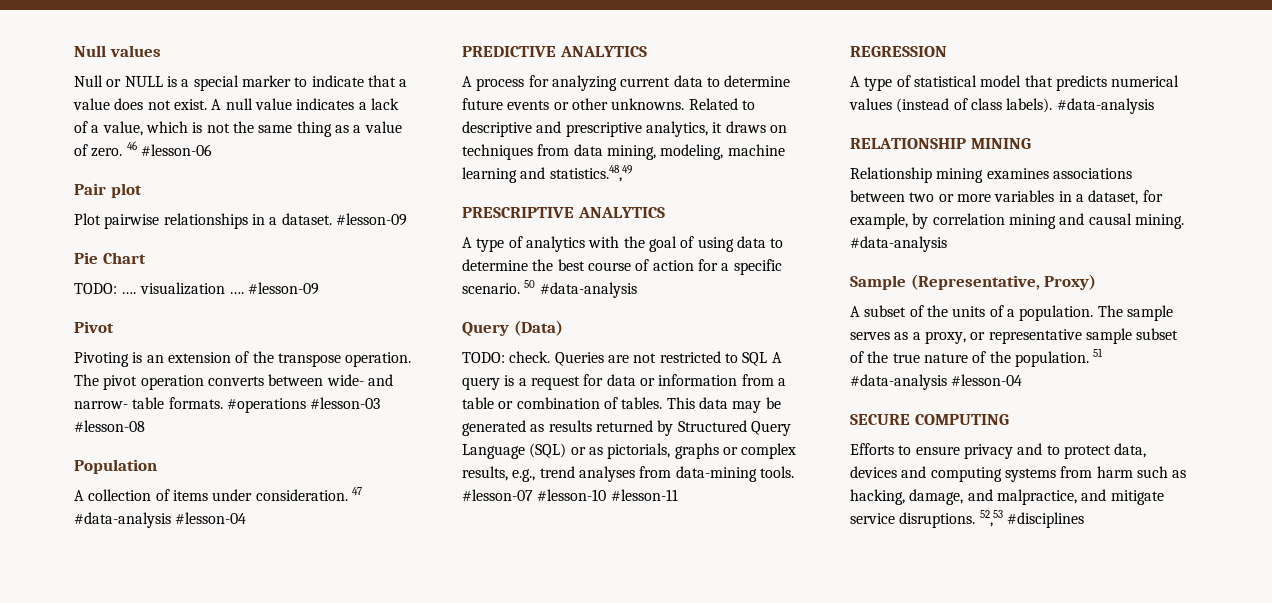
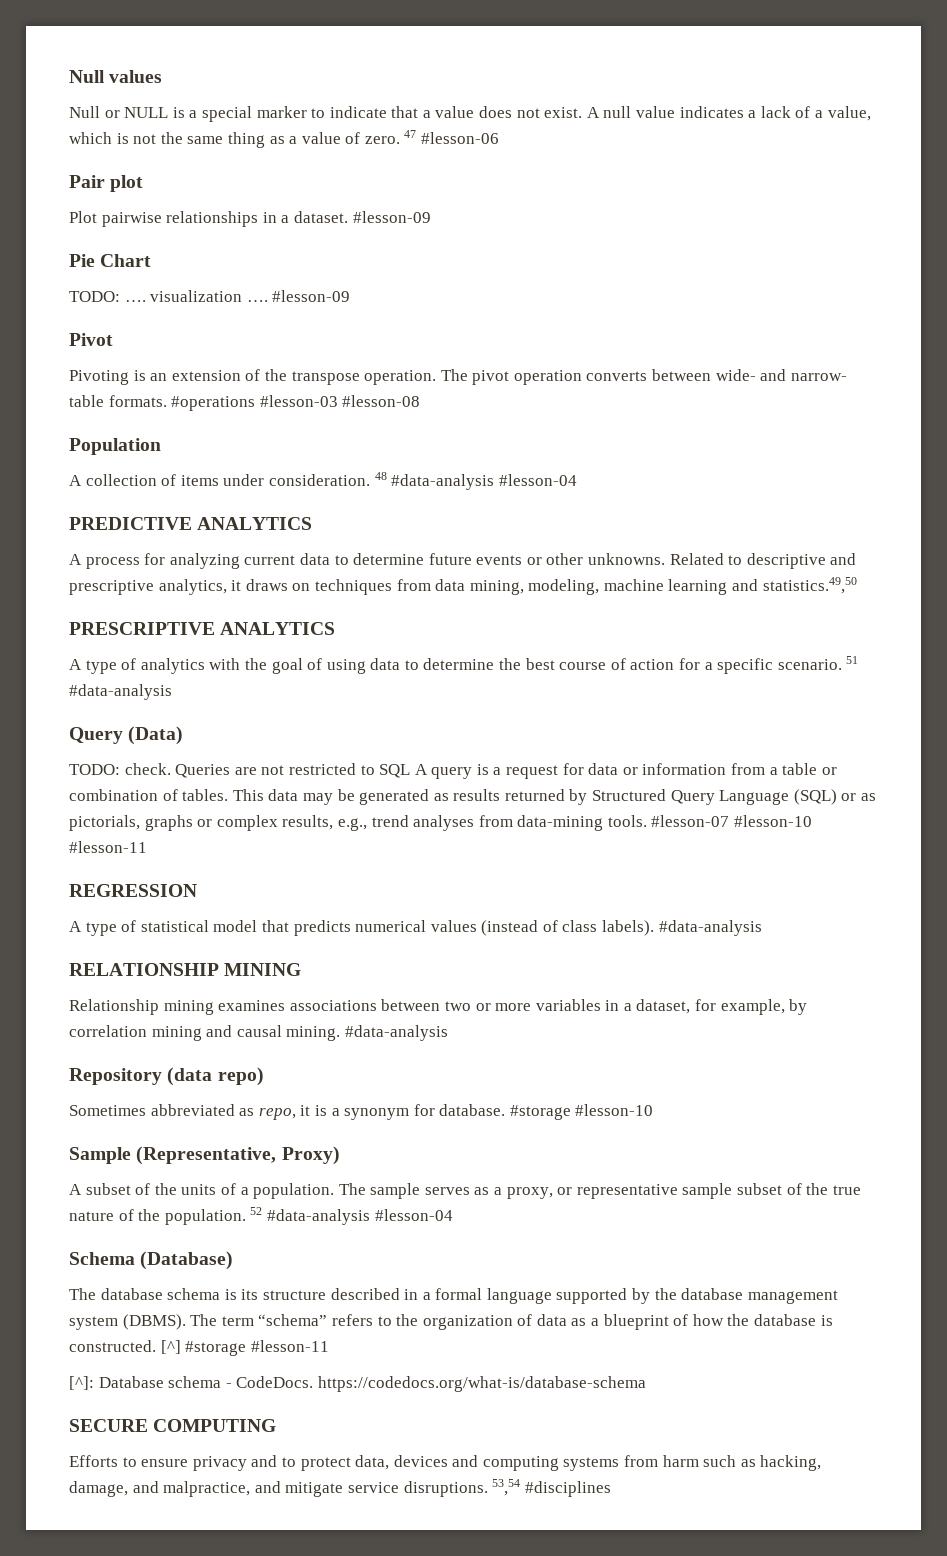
[126,141,137,150] 46 -> [404,130,417,138] 47
[351,487,362,495] 47 -> [374,472,387,480] 48
[549,165,632,182] statistics.48,49 -> [762,577,857,594] statistics.49,50
[524,280,536,288] 50 -> [846,656,859,664] 51
(947, 244) none -> [69,1067,264,1086] [69,1104,654,1120] // Repository (data repo) // Sometimes abbreviated as repo, it is a synonym for database. #storage #lesson-10
[1093,348,1104,357] [850,374,1023,390] 51 #data-analysis #lesson-04 -> [250,1207,453,1225] [69,1251,234,1270] [69,1288,838,1304] [69,1314,833,1330] [69,1340,329,1356] [69,1376,646,1392] 52 #data-analysis #lesson-04 // Schema (Database) // The database schema is its structure described in a formal language supported by the database management system (DBMS). The term “schema” refers to the organization of data as a blueprint of how the database is constructed. [^] #storage #lesson-11 // [^]: Database schema - CodeDocs. https://codedocs.org/what-is/database-schema
[979,510,1003,527] 52,53 -> [492,1479,521,1496] 53,54

